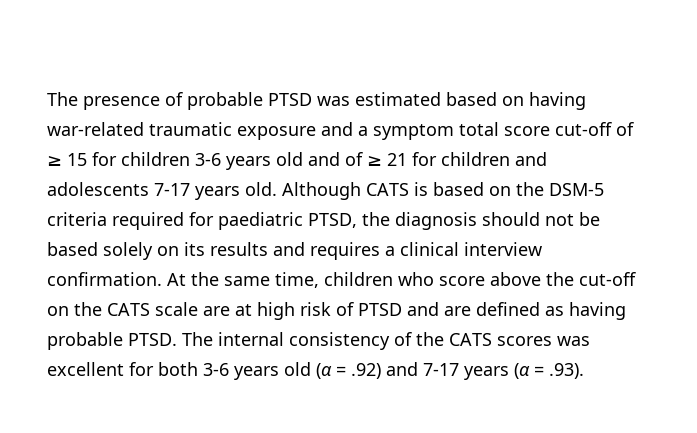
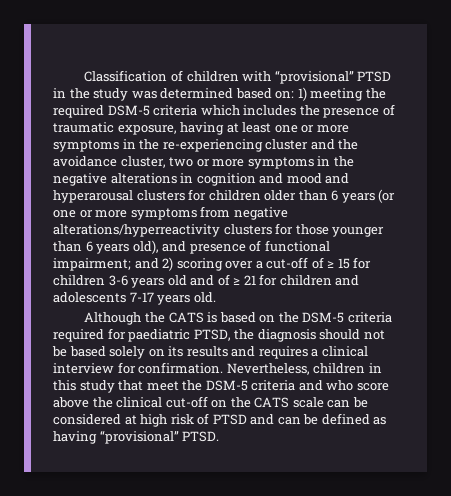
[47,92,586,110] [47,122,550,140] The presence of probable PTSD was estimated based on having war-related traumatic exposure and a symptom total score -> [84,70,392,84] [53,87,386,101] [53,104,395,118] [53,122,349,135] [53,139,359,152] [53,156,354,169] [53,173,350,186] [53,189,396,203] [53,206,288,220] [53,223,385,237] [53,240,330,254] [53,257,263,271] Classification of children with “provisional” PTSD in the study was determined based on: 1) meeting the required DSM-5 criteria which includes the presence of traumatic exposure, having at least one or more symptoms in the re-experiencing cluster and the avoidance cluster, two or more symptoms in the negative alterations in cognition and mood and hyperarousal clusters for children older than 6 years (or one or more symptoms from negative alterations/hyperreactivity clusters for those younger than 6 years old), and presence of functional impairment; and 2) scoring over a
[282,182,361,200] Although -> [84,312,165,325] // Although the
[47,272,393,288] confirmation. At the same time, children -> [117,362,382,375] [53,380,323,393] for confirmation. Nevertheless, children in this study that meet the DSM-5 criteria and
(574, 279) none -> [116,397,163,408] clinical
[203,306,230,316] are -> [327,397,368,408] [53,414,121,425] can be considered
[444,306,471,316] are -> [277,414,319,425] can be
[47,332,590,350] [47,362,584,380] probable PTSD. The internal consistency of the CATS scores was excellent for both 3-6 years old (α = .92) and 7-17 years (α = .93). -> [99,430,220,444] “provisional” PTSD.

